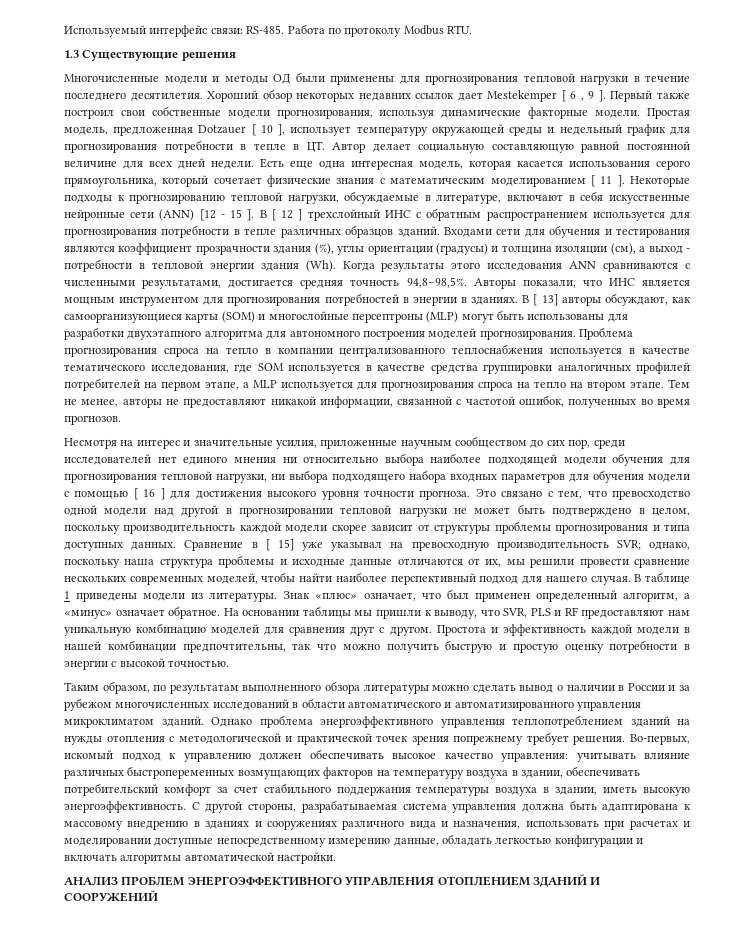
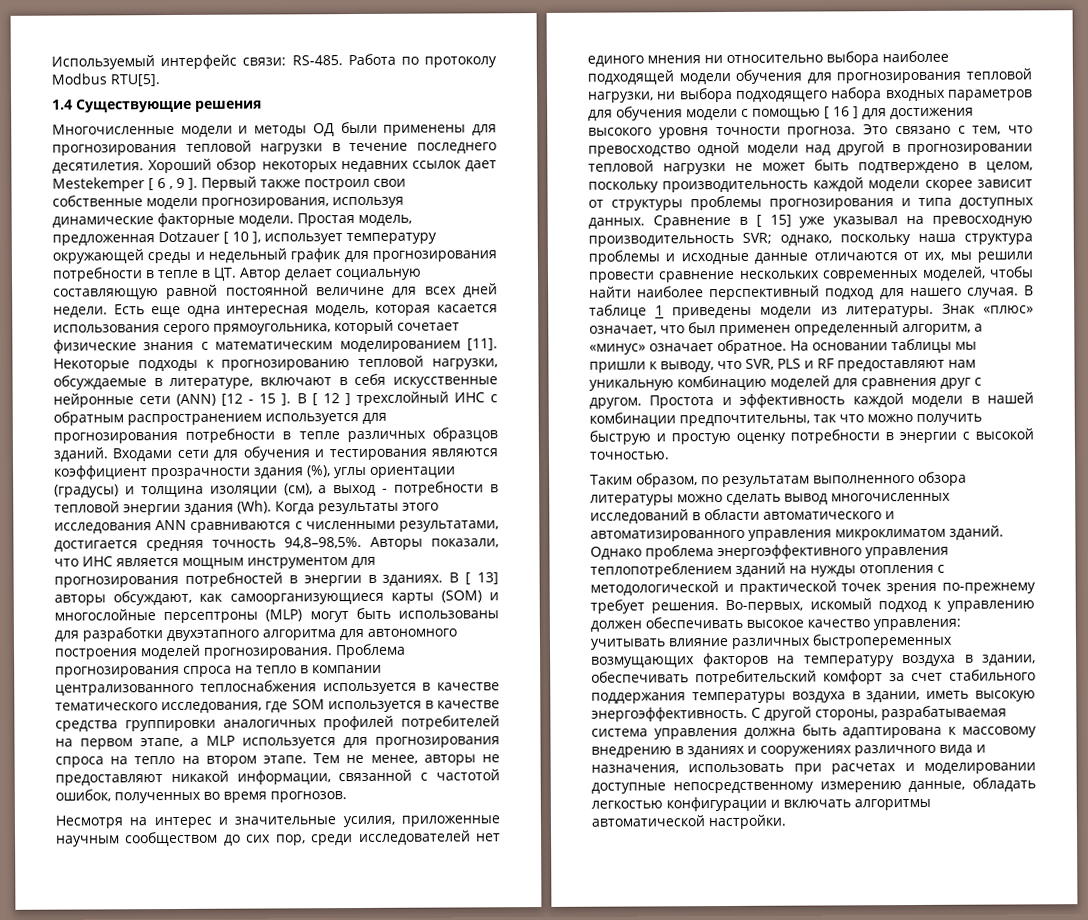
[447,25,472,34] [64,50,79,58] RTU. // 1.3 -> [110,74,160,87] [52,99,73,110] RTU[5]. // 1.4
[590,175,625,187] [ 11 ]. -> [467,338,498,351] [11].
[557,683,691,691] [64,698,112,711] о наличии в России и за рубежом -> (828, 499) none
[453,735,524,745] попрежнему -> [942,582,1036,594] по-прежнему
[64,874,601,887] [64,890,158,902] // АНАЛИЗ ПРОБЛЕМ ЭНЕРГОЭФФЕКТИВНОГО УПРАВЛЕНИЯ ОТОПЛЕНИЕМ ЗДАНИЙ И СООРУЖЕНИЙ -> (786, 822) none

